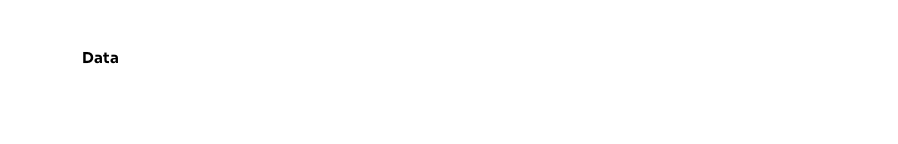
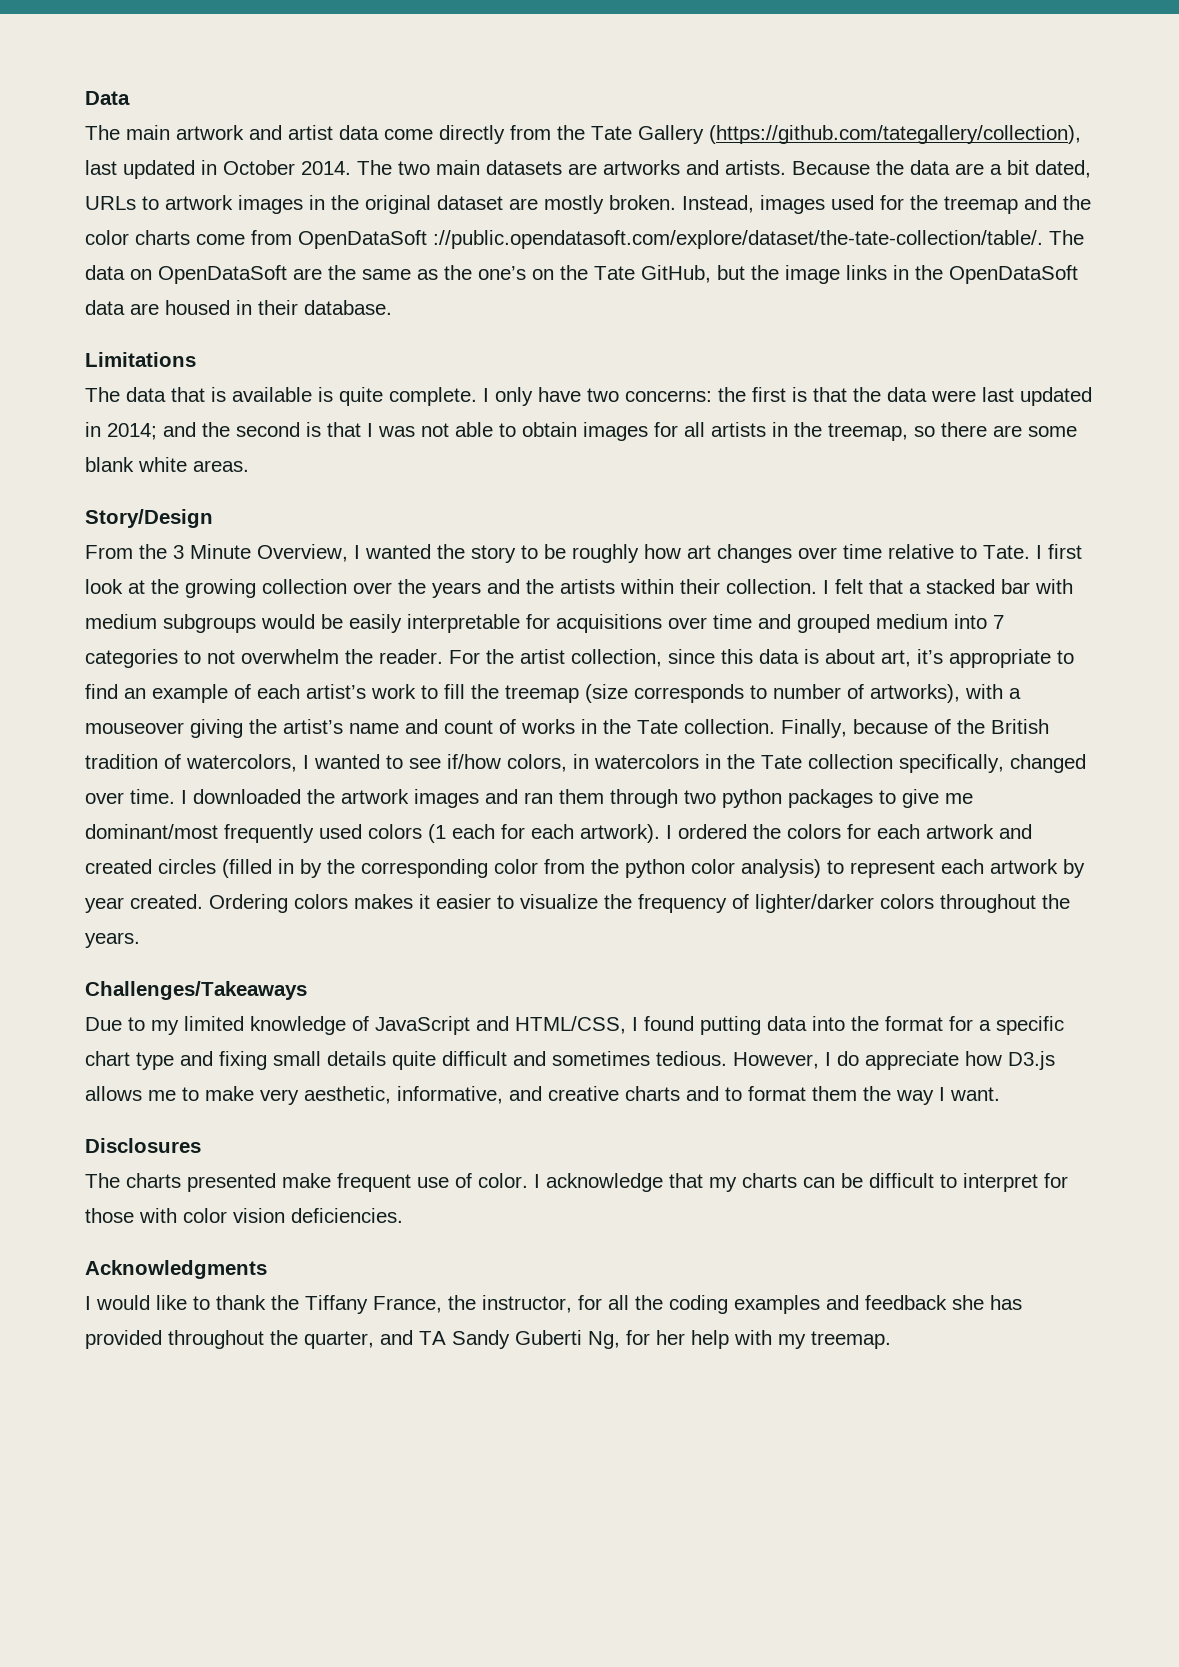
(119, 57) none -> [85,125,1081,144] [85,160,1091,179] [85,195,1091,214] [85,230,1084,249] [85,265,1078,284] [85,300,392,315] [85,352,196,367] [85,387,1092,406] [85,422,1077,441] [85,457,249,472] [85,509,213,528] [85,544,1082,563] [85,579,1073,598] [85,614,1004,633] [85,649,1074,668] [85,684,1021,703] [85,719,1049,738] [85,754,1086,773] [85,789,973,808] [85,824,1032,843] [85,859,1085,878] [85,894,1070,913] [85,932,140,948] [85,981,307,1000] [85,1016,1064,1035] [85,1051,1055,1070] [85,1086,1000,1105] [85,1138,201,1153] [85,1173,1068,1192] [85,1208,403,1223] [85,1260,267,1279] [85,1295,1022,1314] [85,1330,891,1349] // The main artwork and artist data come directly from the Tate Gallery (https://github.com/tategallery/collection), last updated in October 2014. The two main datasets are artworks and artists. Because the data are a bit dated, URLs to artwork images in the original dataset are mostly broken. Instead, images used for the treemap and the color charts come from OpenDataSoft ://public.opendatasoft.com/explore/dataset/the-tate-collection/table/. The data on OpenDataSoft are the same as the one’s on the Tate GitHub, but the image links in the OpenDataSoft data are housed in their database. // Limitations // The data that is available is quite complete. I only have two concerns: the first is that the data were last updated in 2014; and the second is that I was not able to obtain images for all artists in the treemap, so there are some blank white areas. // Story/Design // From the 3 Minute Overview, I wanted the story to be roughly how art changes over time relative to Tate. I first look at the growing collection over the years and the artists within their collection. I felt that a stacked bar with medium subgroups would be easily interpretable for acquisitions over time and grouped medium into 7 categories to not overwhelm the reader. For the artist collection, since this data is about art, it’s appropriate to find an example of each artist’s work to fill the treemap (size corresponds to number of artworks), with a mouseover giving the artist’s name and count of works in the Tate collection. Finally, because of the British tradition of watercolors, I wanted to see if/how colors, in watercolors in the Tate collection specifically, changed over time. I downloaded the artwork images and ran them through two python packages to give me dominant/most frequently used colors (1 each for each artwork). I ordered the colors for each artwork and created circles (filled in by the corresponding color from the python color analysis) to represent each artwork by year created. Ordering colors makes it easier to visualize the frequency of lighter/darker colors throughout the years. // Challenges/Takeaways // Due to my limited knowledge of JavaScript and HTML/CSS, I found putting data into the format for a specific chart type and fixing small details quite difficult and sometimes tedious. However, I do appreciate how D3.js allows me to make very aesthetic, informative, and creative charts and to format them the way I want. // Disclosures // The charts presented make frequent use of color. I acknowledge that my charts can be difficult to interpret for those with color vision deficiencies. // Acknowledgments // I would like to thank the Tiffany France, the instructor, for all the coding examples and feedback she has provided throughout the quarter, and TA Sandy Guberti Ng, for her help with my treemap.

